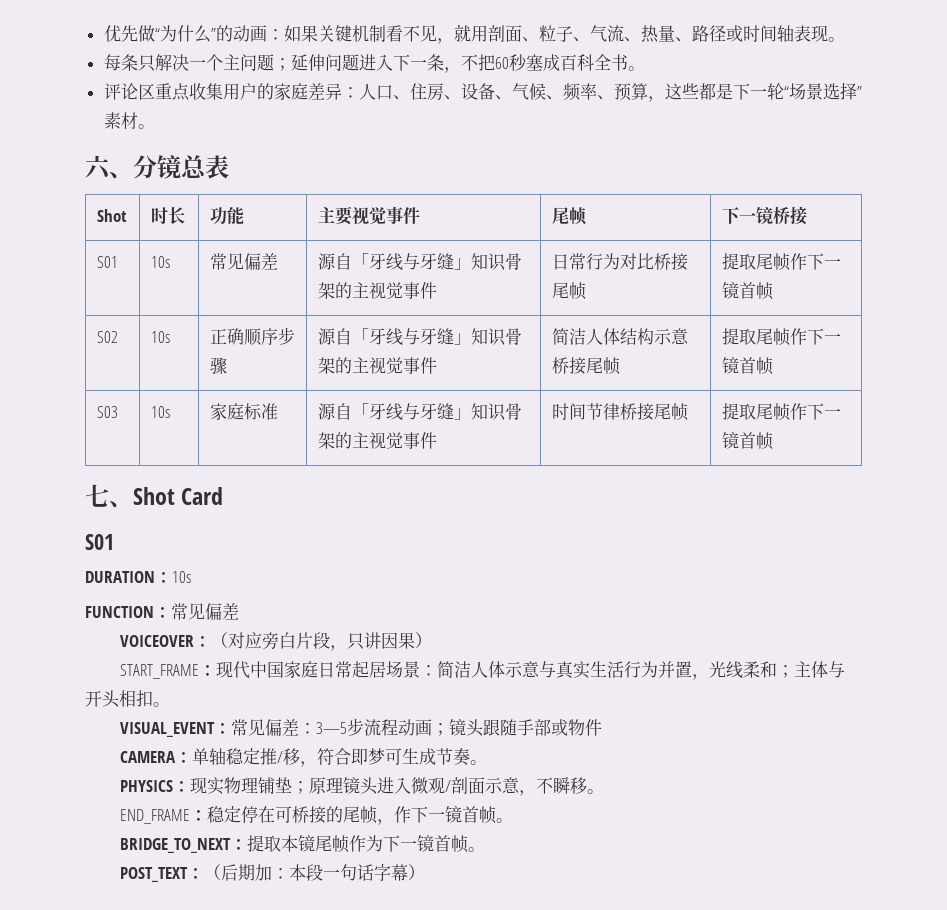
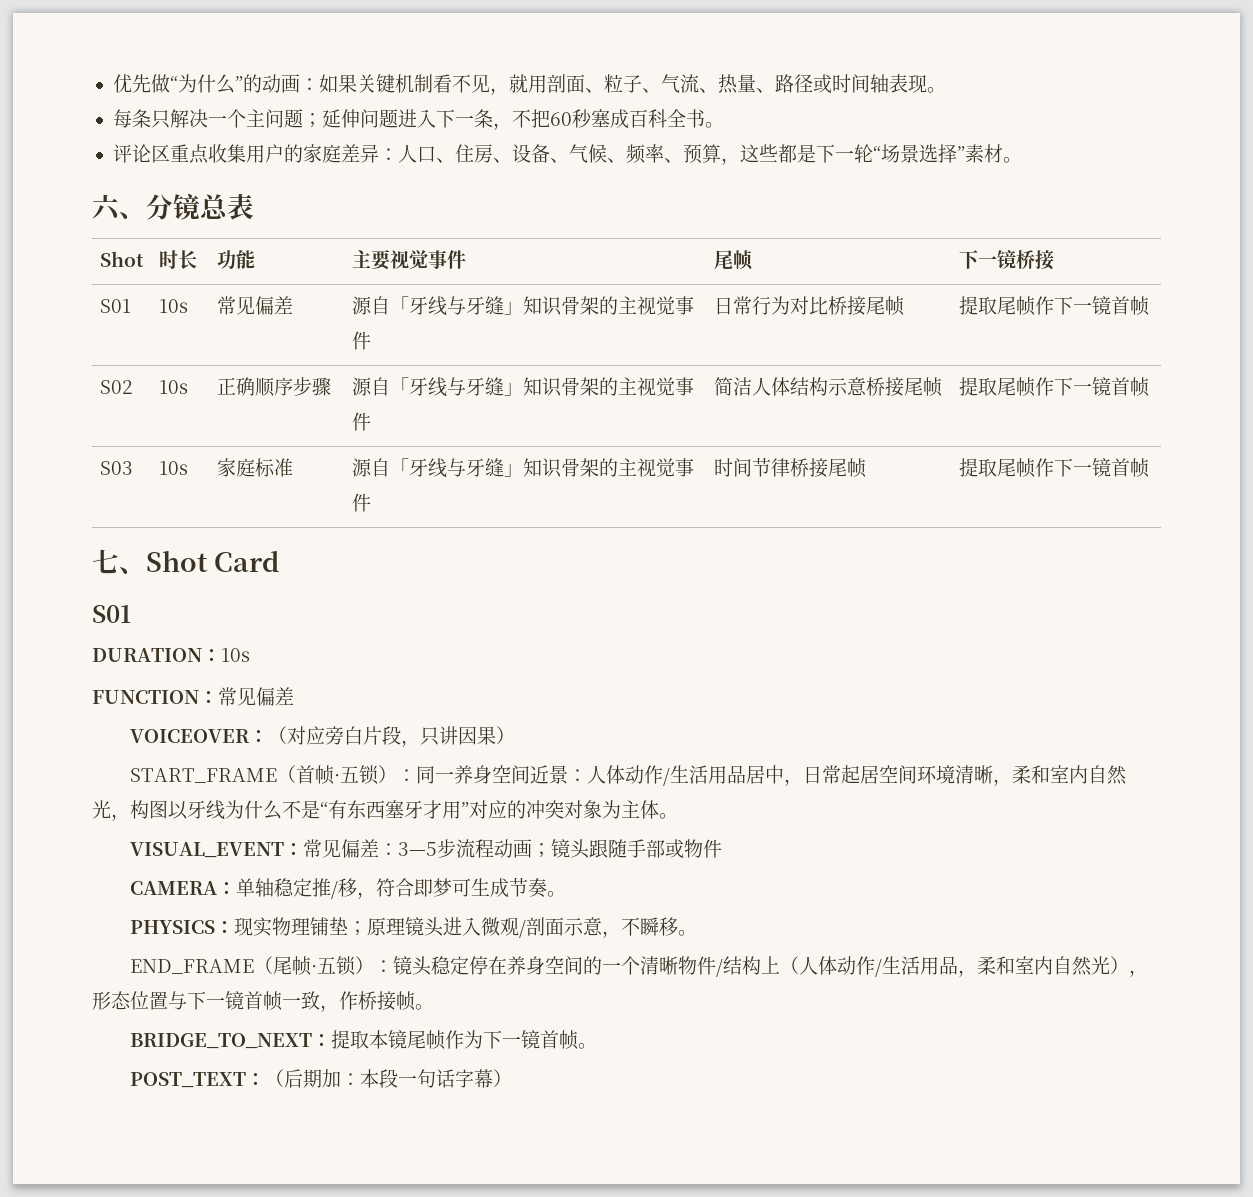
[199,661,846,680] [85,690,153,708] ：现代中国家庭日常起居场景：简洁人体示意与真实生活行为并置，光线柔和；主体与开头相扣 -> [276,765,1127,786] [92,800,659,821] （首帧·五锁）：同一养身空间近景：人体动作/生活用品居中，日常起居空间环境清晰，柔和室内自然光，构图以牙线为什么不是“有东西塞牙才用”对应的冲突对象为主体
[190,805,480,825] ：稳定停在可桥接的尾帧，作下一镜首 -> [253,956,1148,977] [92,991,396,1012] （尾帧·五锁）：镜头稳定停在养身空间的一个清晰物件/结构上（人体动作/生活用品，柔和室内自然光），形态位置与下一镜首帧一致，作桥接

